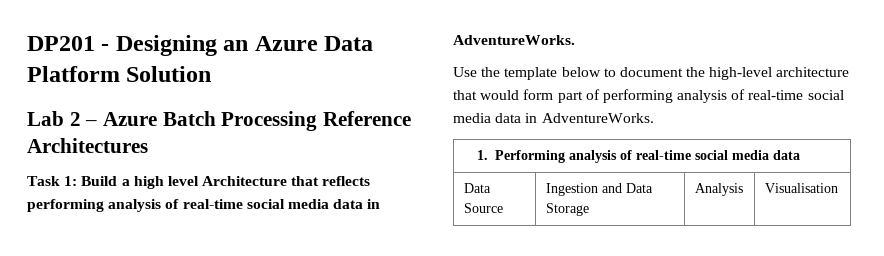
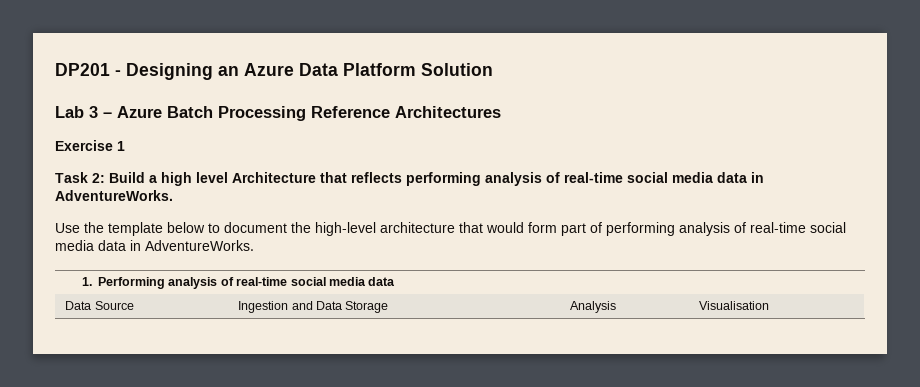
[69,112,81,126] 2 -> [89,106,98,118] 3
(148, 145) none -> [55,140,125,151] // Exercise 1
[64,176,78,186] 1: -> [92,173,105,183] 2:

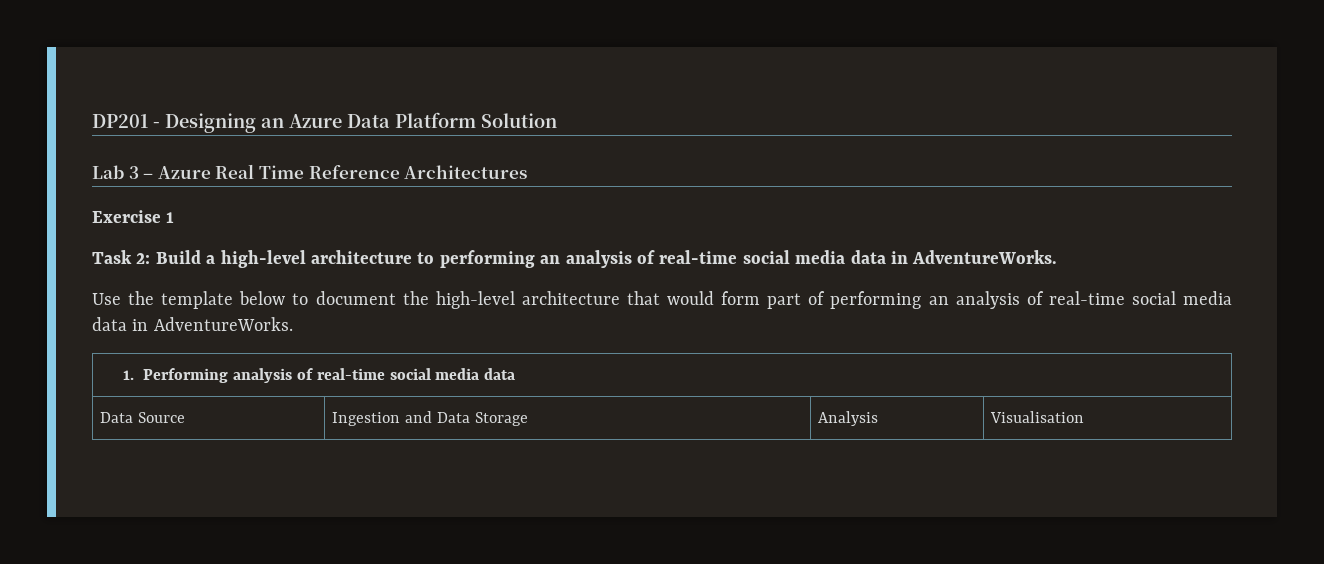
[167,106,306,121] Batch Processing -> [215,164,304,179] Real Time
[161,172,481,186] high level Architecture that reflects performing -> [220,250,561,268] high-level architecture to performing an
(675, 229) none -> [928,296,949,305] an

